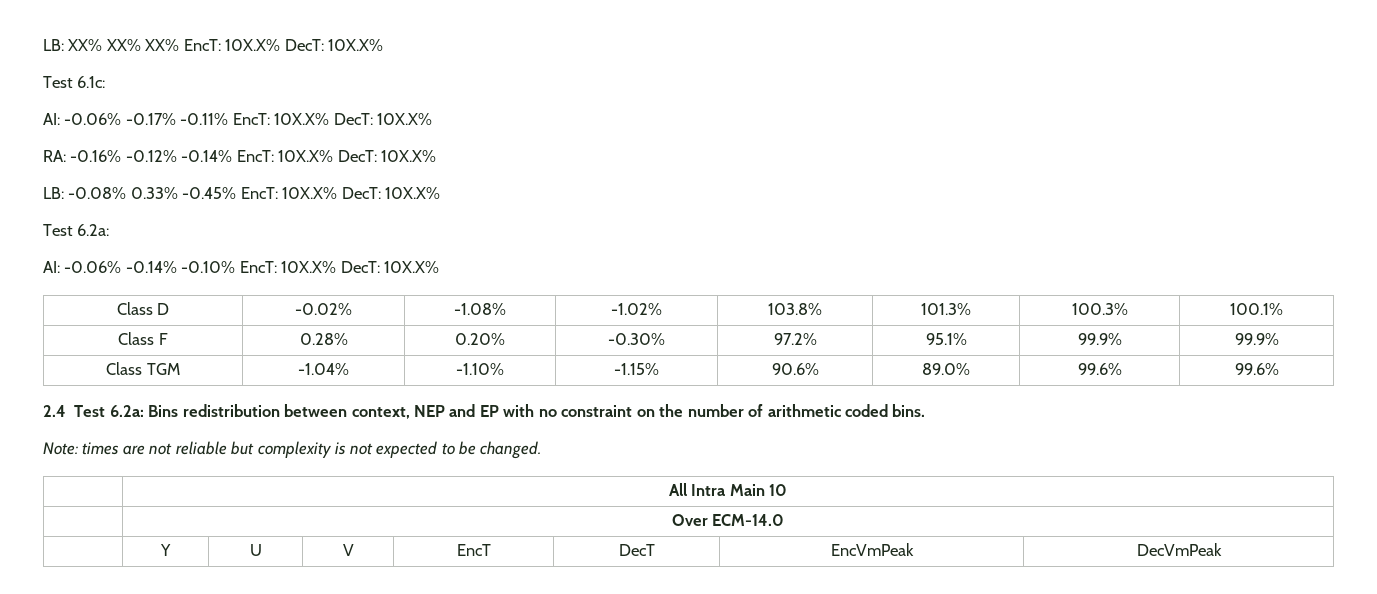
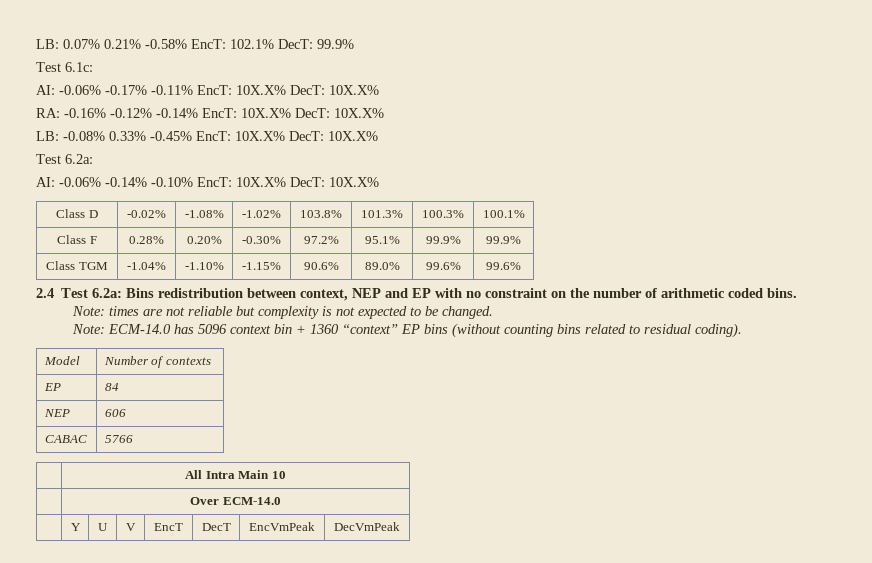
[43,39,384,51] LB: XX% XX% XX% EncT: 10X.X% DecT: 10X.X% -> [36,39,354,49] LB: 0.07% 0.21% -0.58% EncT: 102.1% DecT: 99.9%
(542, 450) none -> [72,323,743,338] [43,356,80,365] [103,356,211,368] [43,383,61,391] [104,383,119,391] [43,409,70,417] [104,409,126,417] [44,435,87,443] [104,435,133,443] // Note: ECM-14.0 has 5096 context bin + 1360 “context” EP bins (without counting bins related to residual coding). // Model | Number of contexts // EP | 84 // NEP | 606 // CABAC | 5766

